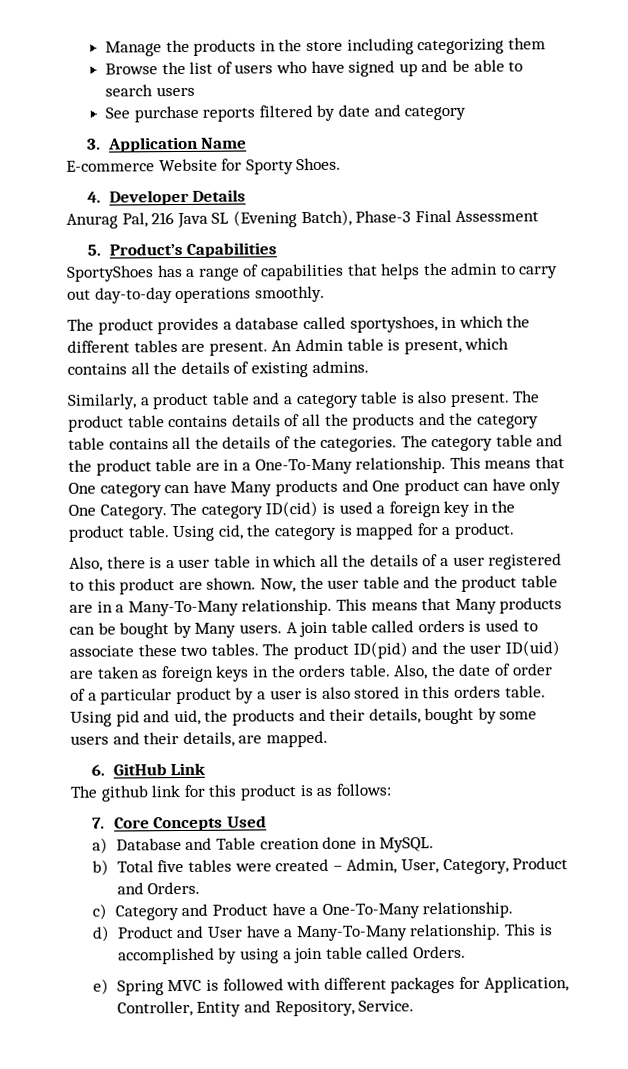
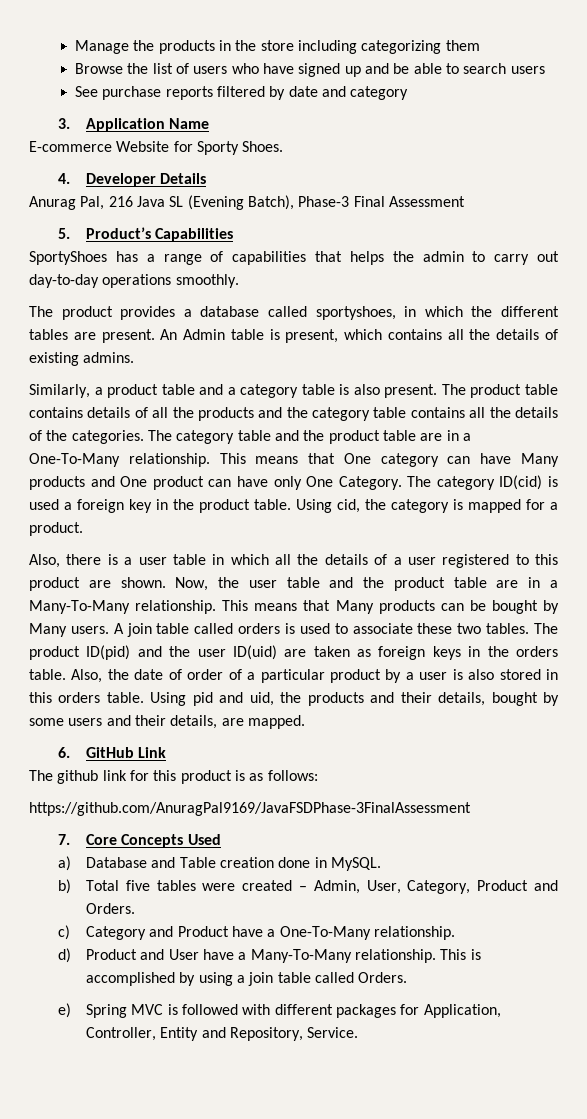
(391, 789) none -> [29,802,471,816] // https://github.com/AnuragPal9169/JavaFSDPhase-3FinalAssessment

